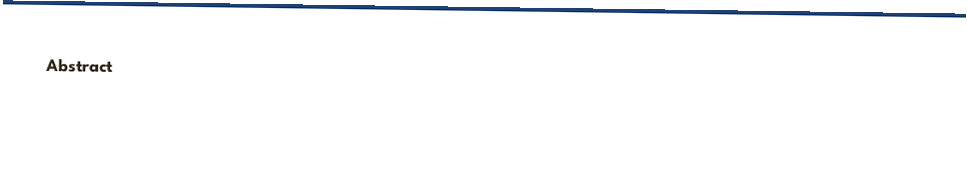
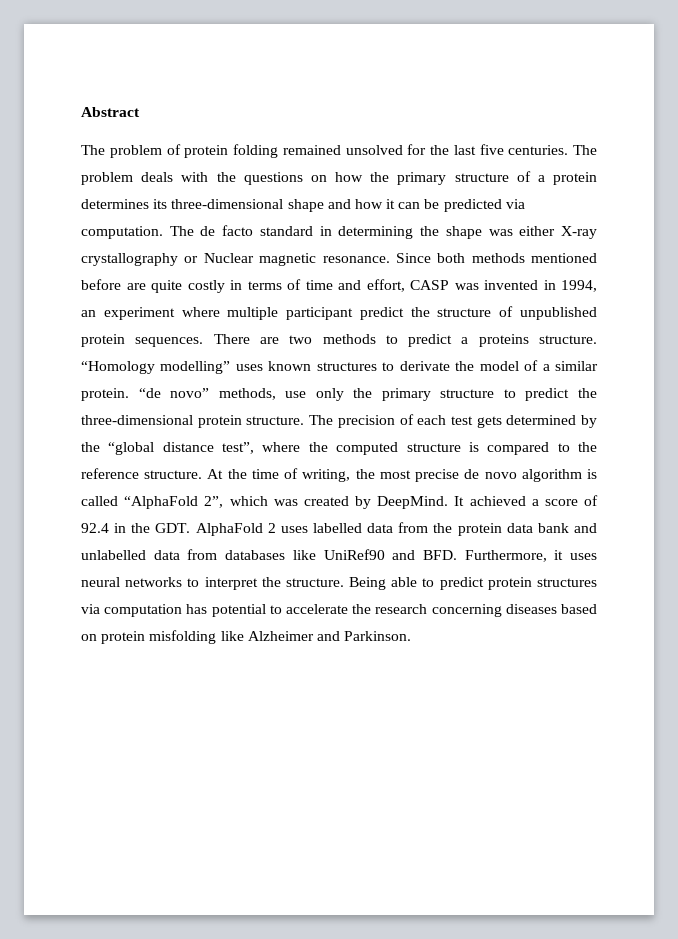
(114, 65) none -> [81,144,597,158] [81,171,597,185] [81,199,525,212] [81,225,597,239] [81,253,597,266] [81,279,597,293] [81,306,597,320] [81,334,597,347] [81,360,598,374] [81,388,597,401] [81,414,597,428] [81,442,598,455] [81,468,597,482] [81,495,598,509] [81,522,598,536] [81,549,597,562] [81,577,597,590] [81,604,597,617] [81,630,412,644] // The problem of protein folding remained unsolved for the last five centuries. The problem deals with the questions on how the primary structure of a protein determines its three-dimensional shape and how it can be predicted via computation. The de facto standard in determining the shape was either X-ray crystallography or Nuclear magnetic resonance. Since both methods mentioned before are quite costly in terms of time and effort, CASP was invented in 1994, an experiment where multiple participant predict the structure of unpublished protein sequences. There are two methods to predict a proteins structure. “Homology modelling” uses known structures to derivate the model of a similar protein. “de novo” methods, use only the primary structure to predict the three-dimensional protein structure. The precision of each test gets determined by the “global distance test”, where the computed structure is compared to the reference structure. At the time of writing, the most precise de novo algorithm is called “AlphaFold 2”, which was created by DeepMind. It achieved a score of 92.4 in the GDT. AlphaFold 2 uses labelled data from the protein data bank and unlabelled data from databases like UniRef90 and BFD. Furthermore, it uses neural networks to interpret the structure. Being able to predict protein structures via computation has potential to accelerate the research concerning diseases based on protein misfolding like Alzheimer and Parkinson.

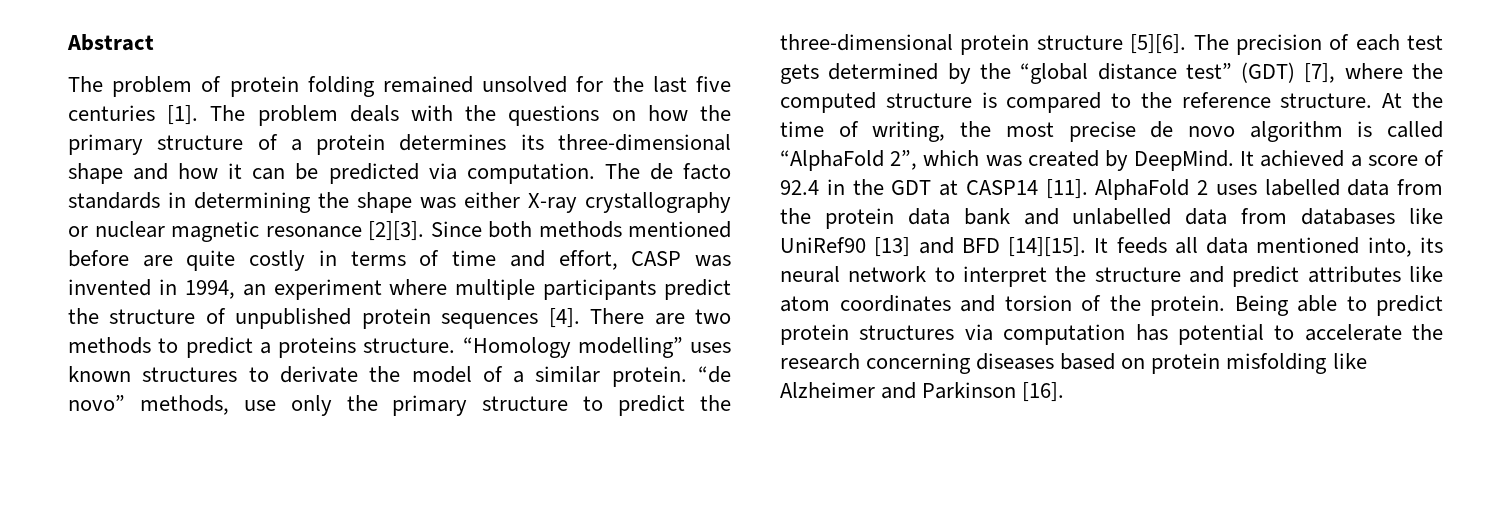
[508,145,569,155] centuries. -> [68,105,199,125] centuries [1].
[259,226,313,236] standard -> [68,192,160,209] standards
[203,253,390,266] Nuclear magnetic resonance. -> [94,221,424,242] nuclear magnetic resonance [2][3].
[286,307,354,320] participant -> [543,279,657,300] participants
[135,337,204,347] sequences. -> [441,308,580,329] sequences [4].
[246,416,305,425] structure. -> [1036,34,1187,54] structure [5][6].
[222,442,255,454] test”, -> [1185,62,1336,83] test” (GDT) [7],
[155,523,191,533] GDT. -> [891,179,1088,199] GDT at CASP14 [11].
[392,550,597,562] [81,577,344,590] and BFD. Furthermore, it uses neural networks to interpret the structure. -> [874,237,1443,257] [780,266,1443,287] [780,295,1225,316] [13] and BFD [14][15]. It feeds all data mentioned into, its neural network to interpret the structure and predict attributes like atom coordinates and torsion of the protein.
[344,631,412,641] Parkinson. -> [922,382,1065,402] Parkinson [16].

